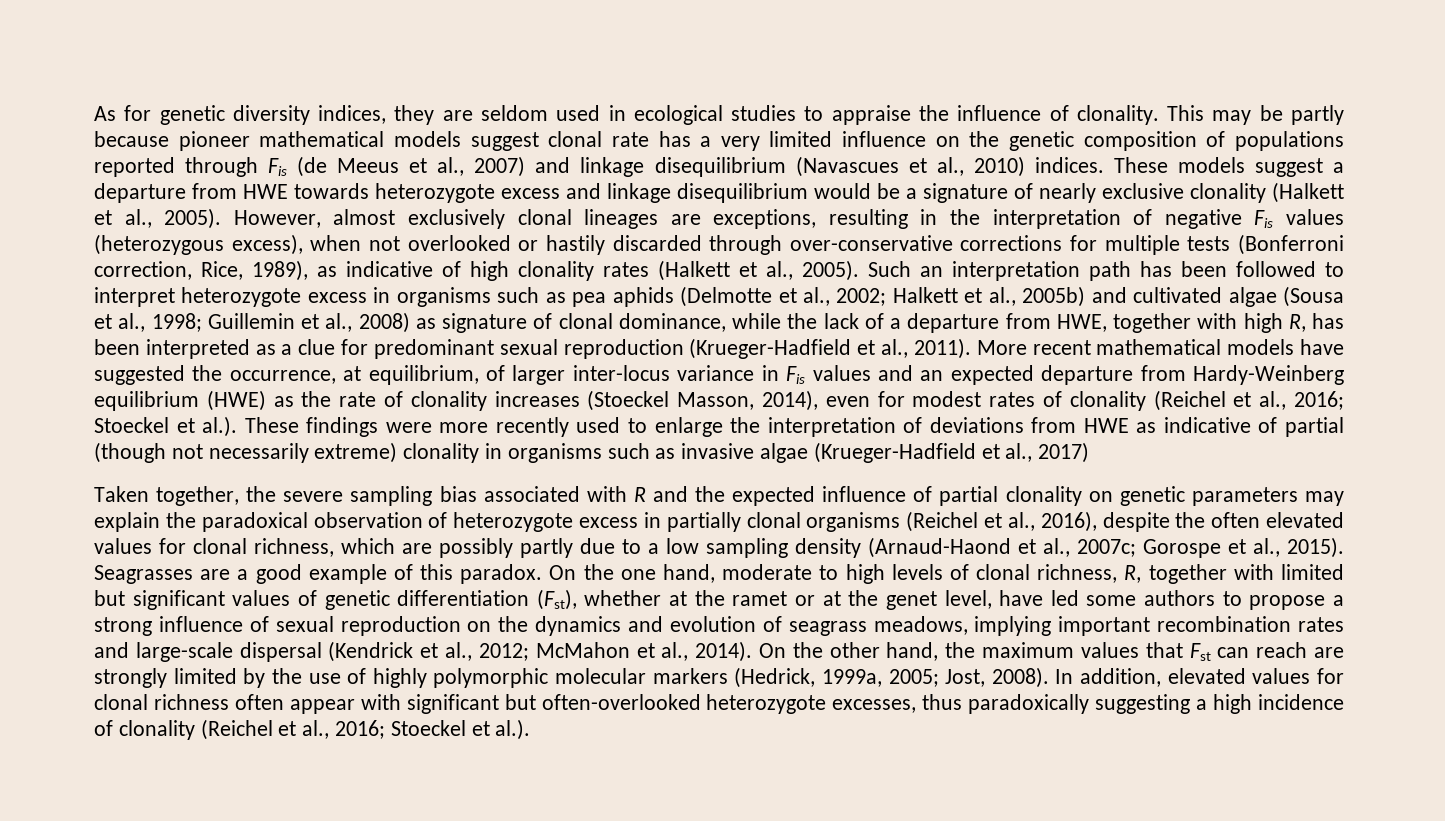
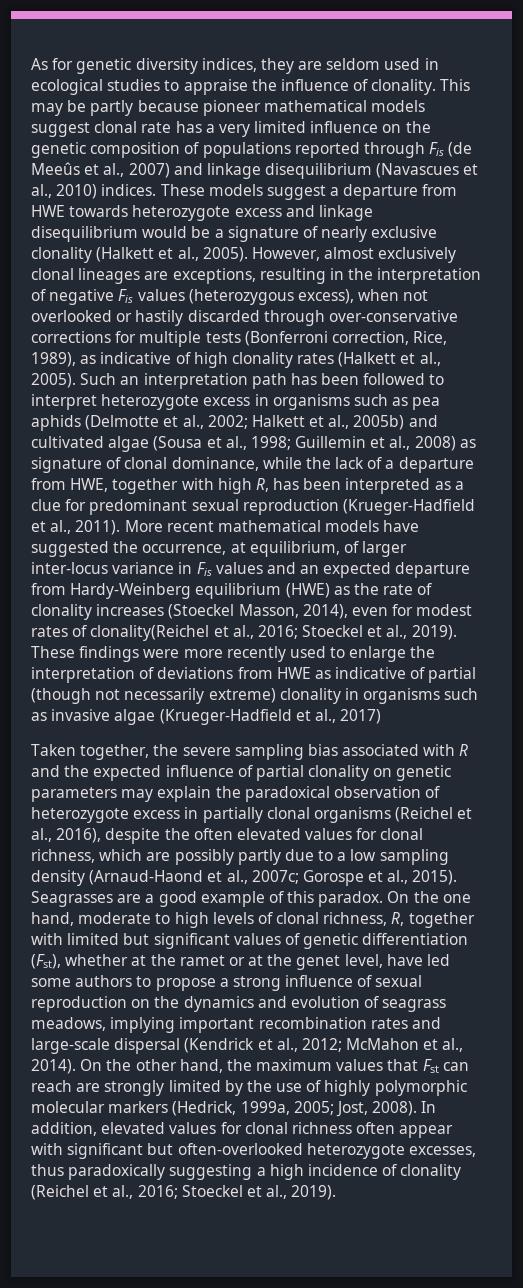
[337,158,400,173] Meeus -> [31,162,80,175] Meeûs
[1069,390,1344,411] [94,416,238,437] clonality (Reichel et al., 2016; Stoeckel et al.). -> [90,625,457,641] clonality(Reichel et al., 2016; Stoeckel et al., 2019).
[495,719,531,740] al.). -> [266,1185,337,1200] al., 2019).

